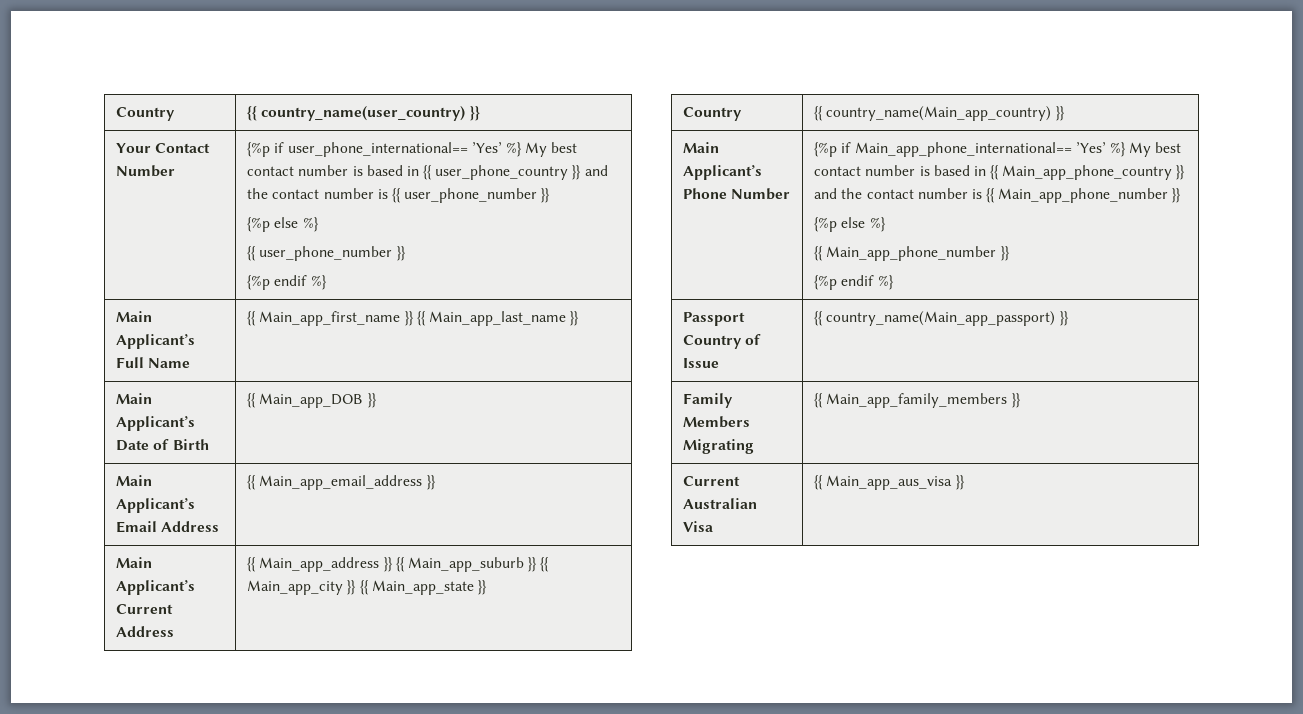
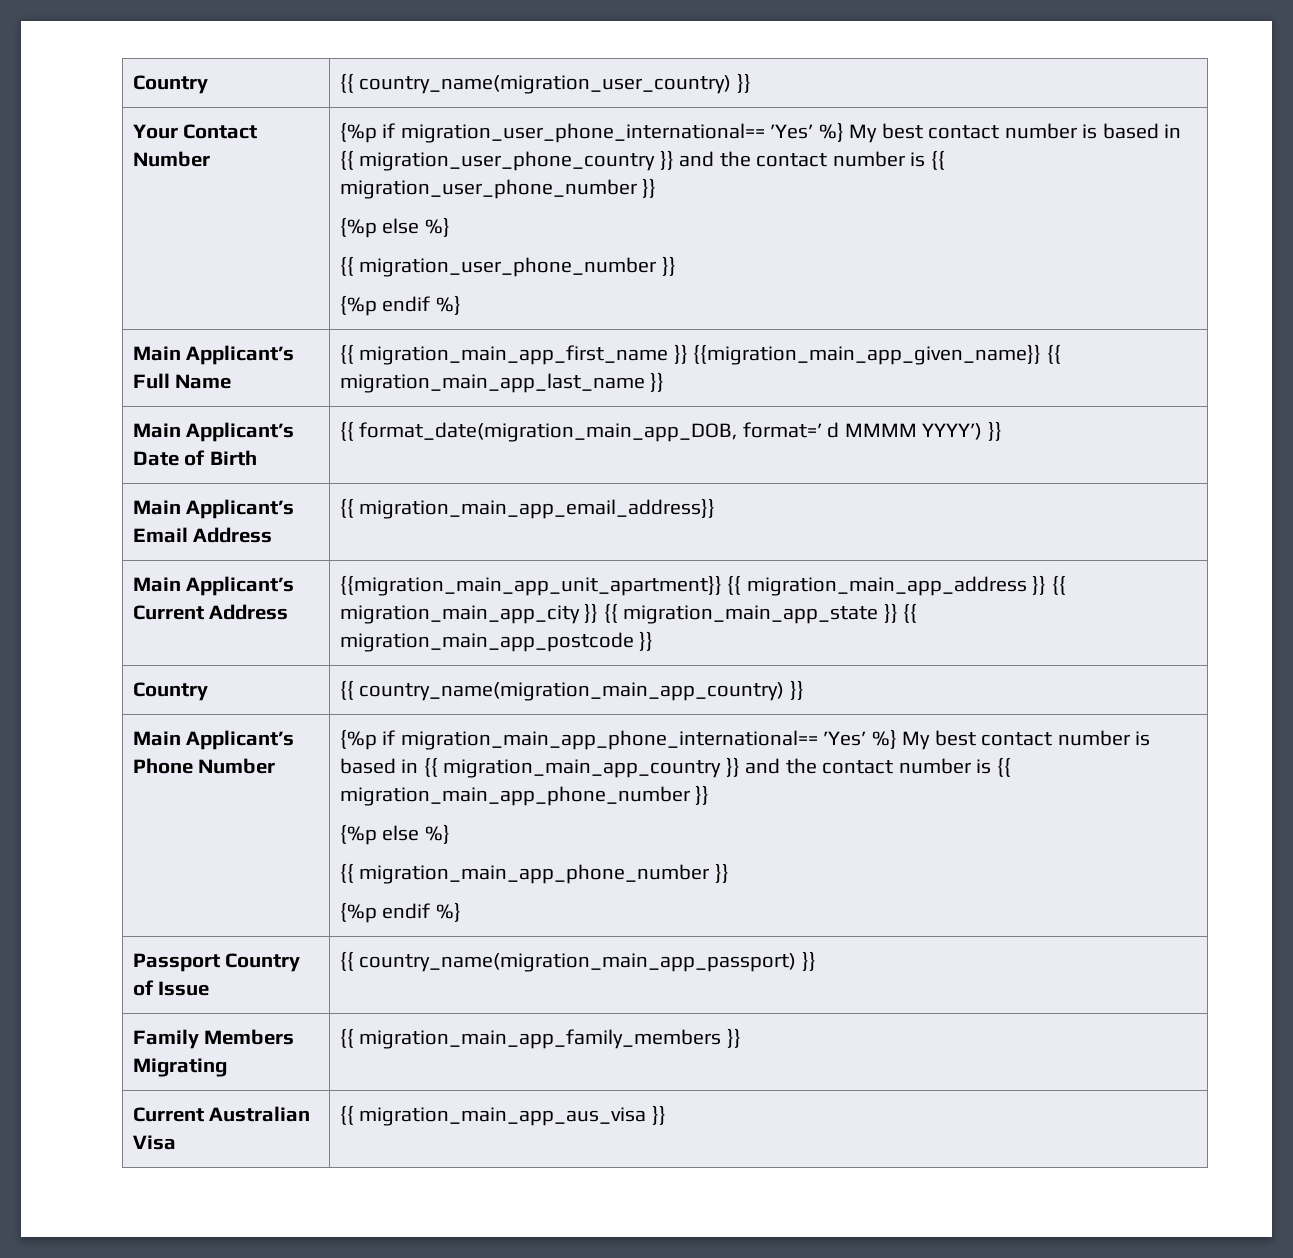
[116,107,176,121] [247,106,466,121] Country | {{ country_name(user_country) -> [132,75,208,94] [339,73,732,94] Country | {{ country_name(migration_user_country)
[287,142,468,157] user_phone_international== -> [400,123,765,143] migration_user_phone_international==
[435,165,608,180] [247,188,551,203] [247,217,319,232] [247,246,393,261] user_phone_country }} and the contact number is {{ user_phone_number }} // {%p else %} // {{ user_phone_number -> [359,150,945,171] [339,178,657,199] [339,217,450,238] [339,256,657,277] migration_user_phone_country }} and the contact number is {{ migration_user_phone_number }} // {%p else %} // {{ migration_user_phone_number
[259,311,566,326] Main_app_first_name }} {{ Main_app_last_name -> [359,344,1061,365] [339,373,645,393] migration_main_app_first_name }} {{migration_main_app_given_name}} {{ migration_main_app_last_name
[259,393,364,408] Main_app_DOB -> [359,422,983,442] format_date(migration_main_app_DOB, format=’ d MMMM YYYY’)
[259,475,436,490] Main_app_email_address }} -> [359,498,716,519] migration_main_app_email_address}}
[247,557,550,572] [247,580,474,595] {{ Main_app_address }} {{ Main_app_suburb }} {{ Main_app_city }} {{ Main_app_state -> [339,575,1066,596] [339,603,918,624] [339,632,634,652] {{migration_main_app_unit_apartment}} {{ migration_main_app_address }} {{ migration_main_app_city }} {{ migration_main_app_state }} {{ migration_main_app_postcode
[826,106,1052,121] country_name(Main_app_country) -> [359,682,785,701] country_name(migration_main_app_country)
[854,142,1072,157] Main_app_phone_international== -> [400,730,818,750] migration_main_app_phone_international==
[1002,165,1186,180] [814,188,1182,203] [814,217,886,232] [814,246,997,261] Main_app_phone_country }} and the contact number is {{ Main_app_phone_number }} // {%p else %} // {{ Main_app_phone_number -> [443,757,1011,778] [339,785,710,806] [339,824,450,845] [339,863,710,884] migration_main_app_country }} and the contact number is {{ migration_main_app_phone_number }} // {%p else %} // {{ migration_main_app_phone_number
[826,311,1056,326] country_name(Main_app_passport) -> [359,953,797,972] country_name(migration_main_app_passport)
[826,393,1008,408] Main_app_family_members -> [359,1029,722,1049] migration_main_app_family_members
[826,475,953,490] Main_app_aus_visa -> [359,1107,647,1126] migration_main_app_aus_visa

